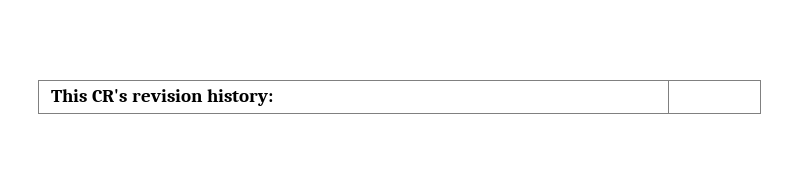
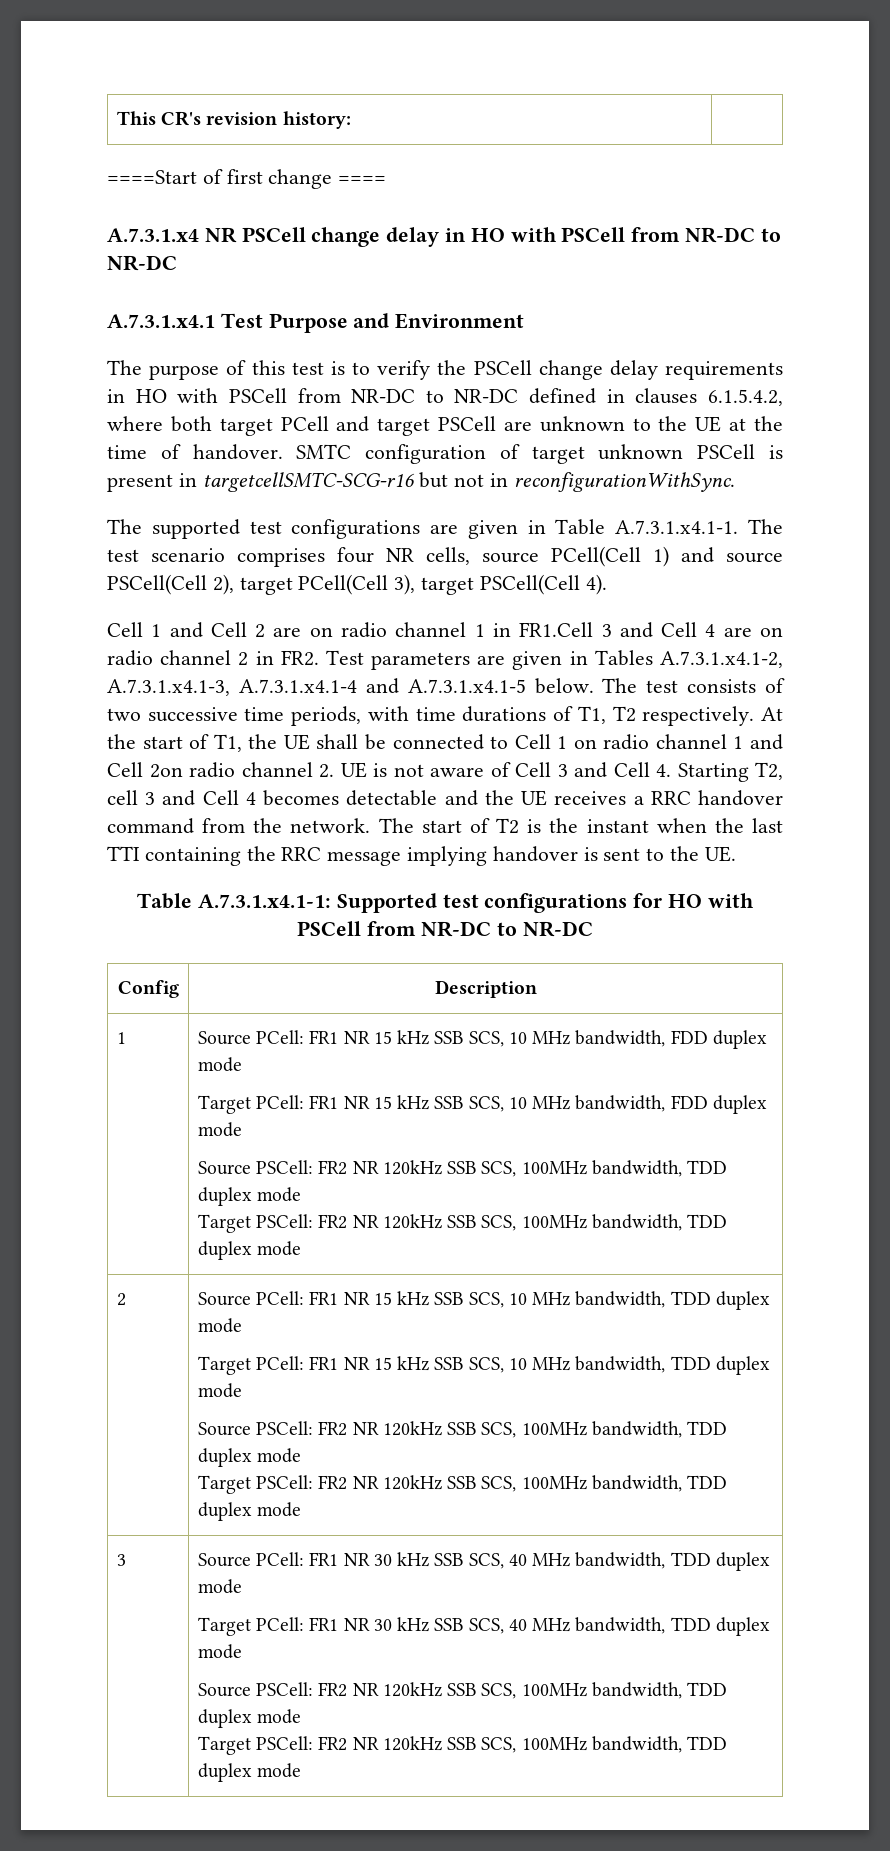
(274, 97) none -> [107,169,387,189] [107,227,781,247] [107,255,177,271] [107,313,525,333] [107,360,784,380] [107,388,783,406] [107,416,783,436] [107,444,783,464] [107,472,735,492] [107,519,783,539] [107,546,783,567] [107,574,607,595] [107,622,783,638] [107,650,783,670] [107,678,785,696] [107,706,784,726] [107,734,783,752] [107,762,783,782] [107,790,784,806] [107,818,783,834] [107,846,736,866] [137,893,754,913] [297,921,593,937] [117,980,179,998] [434,980,537,998] [116,1032,126,1044] [197,1030,767,1049] [197,1057,242,1072] [197,1095,767,1114] [197,1122,242,1137] [197,1160,728,1177] [197,1187,302,1206] [197,1214,728,1233] [197,1241,302,1260] [116,1293,126,1306] [197,1291,770,1310] [197,1318,242,1333] [197,1356,770,1375] [197,1383,242,1398] [197,1421,728,1438] [197,1448,302,1467] [197,1475,728,1494] [197,1502,302,1521] [116,1554,126,1566] [197,1552,770,1571] [197,1579,242,1594] [197,1617,770,1636] [197,1644,242,1659] [197,1682,728,1699] [197,1709,302,1728] [197,1736,728,1755] [197,1763,302,1782] // ====Start of first change ==== // A.7.3.1.x4 NR PSCell change delay in HO with PSCell from NR-DC to NR-DC // A.7.3.1.x4.1 Test Purpose and Environment // The purpose of this test is to verify the PSCell change delay requirements in HO with PSCell from NR-DC to NR-DC defined in clauses 6.1.5.4.2, where both target PCell and target PSCell are unknown to the UE at the time of handover. SMTC configuration of target unknown PSCell is present in targetcellSMTC-SCG-r16 but not in reconfigurationWithSync. // The supported test configurations are given in Table A.7.3.1.x4.1-1. The test scenario comprises four NR cells, source PCell(Cell 1) and source PSCell(Cell 2), target PCell(Cell 3), target PSCell(Cell 4). // Cell 1 and Cell 2 are on radio channel 1 in FR1.Cell 3 and Cell 4 are on radio channel 2 in FR2. Test parameters are given in Tables A.7.3.1.x4.1-2, A.7.3.1.x4.1-3, A.7.3.1.x4.1-4 and A.7.3.1.x4.1-5 below. The test consists of two successive time periods, with time durations of T1, T2 respectively. At the start of T1, the UE shall be connected to Cell 1 on radio channel 1 and Cell 2on radio channel 2. UE is not aware of Cell 3 and Cell 4. Starting T2, cell 3 and Cell 4 becomes detectable and the UE receives a RRC handover command from the network. The start of T2 is the instant when the last TTI containing the RRC message implying handover is sent to the UE. // Table A.7.3.1.x4.1-1: Supported test configurations for HO with PSCell from NR-DC to NR-DC // Config | Description // 1 | Source PCell: FR1 NR 15 kHz SSB SCS, 10 MHz bandwidth, FDD duplex mode // Target PCell: FR1 NR 15 kHz SSB SCS, 10 MHz bandwidth, FDD duplex mode // Source PSCell: FR2 NR 120kHz SSB SCS, 100MHz bandwidth, TDD duplex mode // Target PSCell: FR2 NR 120kHz SSB SCS, 100MHz bandwidth, TDD duplex mode // 2 | Source PCell: FR1 NR 15 kHz SSB SCS, 10 MHz bandwidth, TDD duplex mode // Target PCell: FR1 NR 15 kHz SSB SCS, 10 MHz bandwidth, TDD duplex mode // Source PSCell: FR2 NR 120kHz SSB SCS, 100MHz bandwidth, TDD duplex mode // Target PSCell: FR2 NR 120kHz SSB SCS, 100MHz bandwidth, TDD duplex mode // 3 | Source PCell: FR1 NR 30 kHz SSB SCS, 40 MHz bandwidth, TDD duplex mode // Target PCell: FR1 NR 30 kHz SSB SCS, 40 MHz bandwidth, TDD duplex mode // Source PSCell: FR2 NR 120kHz SSB SCS, 100MHz bandwidth, TDD duplex mode // Target PSCell: FR2 NR 120kHz SSB SCS, 100MHz bandwidth, TDD duplex mode

